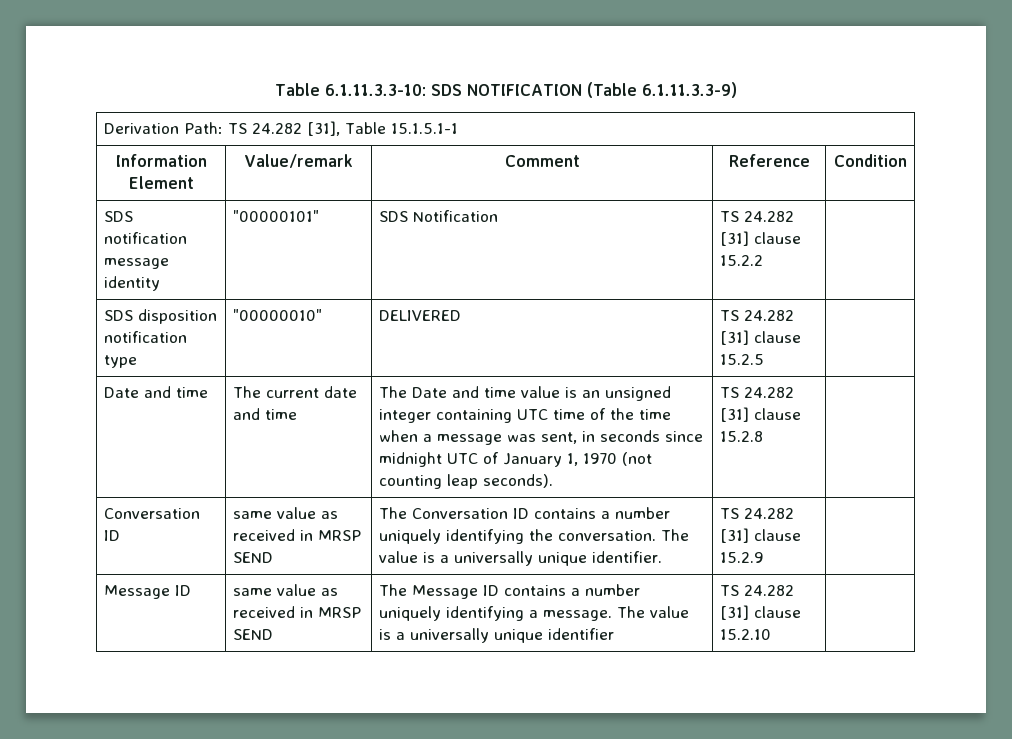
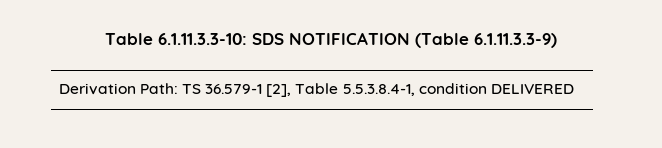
[251,121,458,136] [115,154,207,167] [128,176,194,189] [244,154,353,168] [504,155,580,167] [728,154,810,167] [833,154,907,167] [103,211,133,222] [103,232,187,244] [103,258,169,269] [103,276,160,291] [232,210,319,222] [378,210,498,222] [719,211,794,222] [719,231,801,246] [719,255,763,266] [103,309,217,324] [103,331,187,343] [103,355,137,368] [232,309,322,321] [378,310,461,321] [719,310,794,321] [719,330,801,345] [719,354,764,365] [103,386,208,398] [232,386,357,398] [232,408,297,420] [378,386,671,401] [378,408,671,423] [378,430,703,445] [378,452,652,467] [378,474,553,489] [719,387,794,398] [719,407,801,422] [719,431,763,442] [103,508,200,519] [103,530,120,541] [232,507,338,519] [232,529,361,541] [232,552,273,563] [378,507,670,519] [378,529,689,544] [378,551,662,566] [719,508,794,519] [719,528,801,543] [719,552,764,563] [103,585,191,599] [232,584,338,596] [232,606,361,618] [232,629,273,640] [378,584,640,599] [378,606,689,621] [378,628,614,643] [719,585,794,596] [719,605,801,620] [719,629,771,640] 24.282 [31], Table 15.1.5.1-1 // Information Element | Value/remark | Comment | Reference | Condition // SDS notification message identity | "00000101" | SDS Notification | TS 24.282 [31] clause 15.2.2 | // SDS disposition notification type | "00000010" | DELIVERED | TS 24.282 [31] clause 15.2.5 | // Date and time | The current date and time | The Date and time value is an unsigned integer containing UTC time of the time when a message was sent, in seconds since midnight UTC of January 1, 1970 (not counting leap seconds). | TS 24.282 [31] clause 15.2.8 | // Conversation ID | same value as received in MRSP SEND | The Conversation ID contains a number uniquely identifying the conversation. The value is a universally unique identifier. | TS 24.282 [31] clause 15.2.9 | // Message ID | same value as received in MRSP SEND | The Message ID contains a number uniquely identifying a message. The value is a universally unique identifier | TS 24.282 [31] clause 15.2.10 | -> [205,83,575,97] 36.579-1 [2], Table 5.5.3.8.4-1, condition DELIVERED

